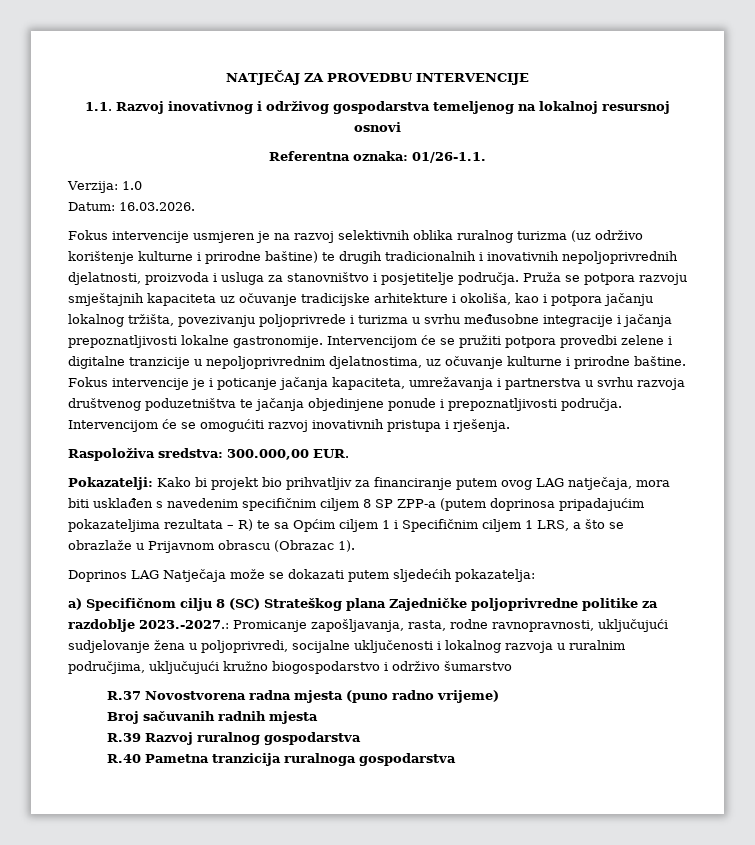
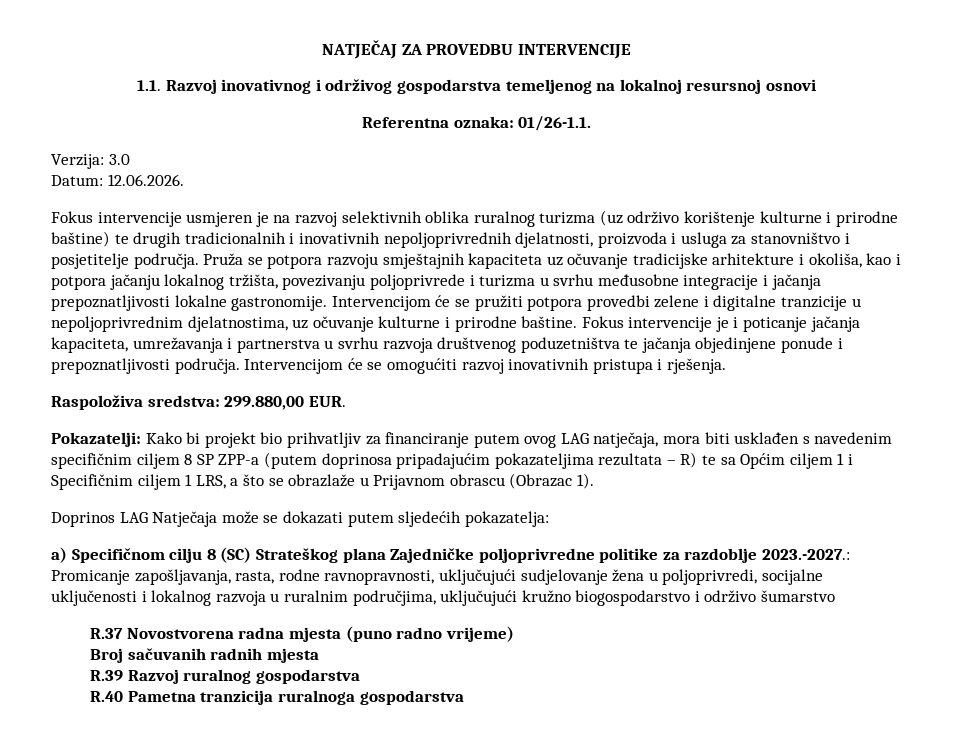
[121,181,142,190] 1.0 -> [108,154,130,165] 3.0
[119,202,195,211] 16.03.2026. -> [107,174,184,186] 12.06.2026.
[227,449,309,460] 300.000,00 -> [224,396,305,410] 299.880,00

